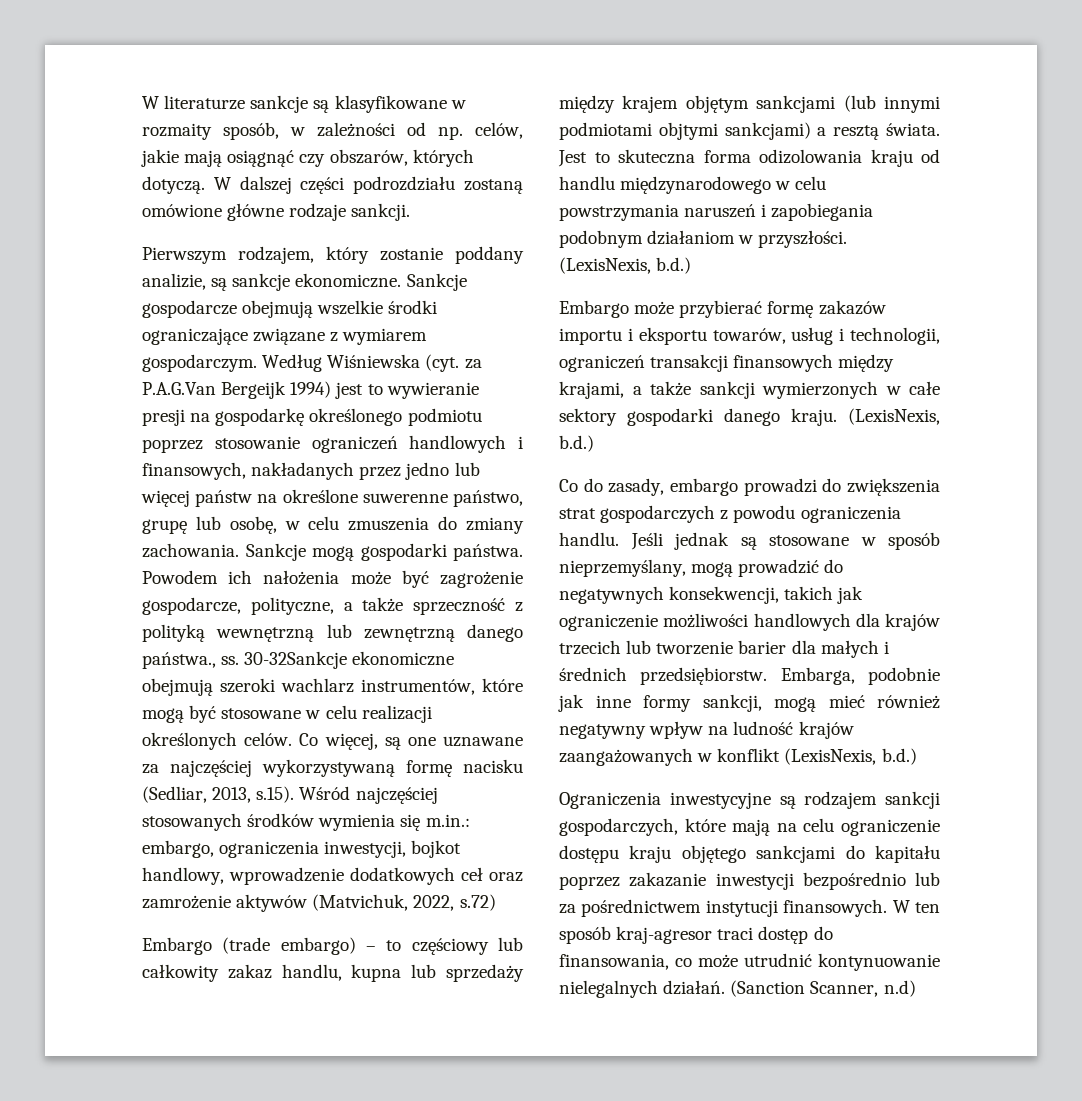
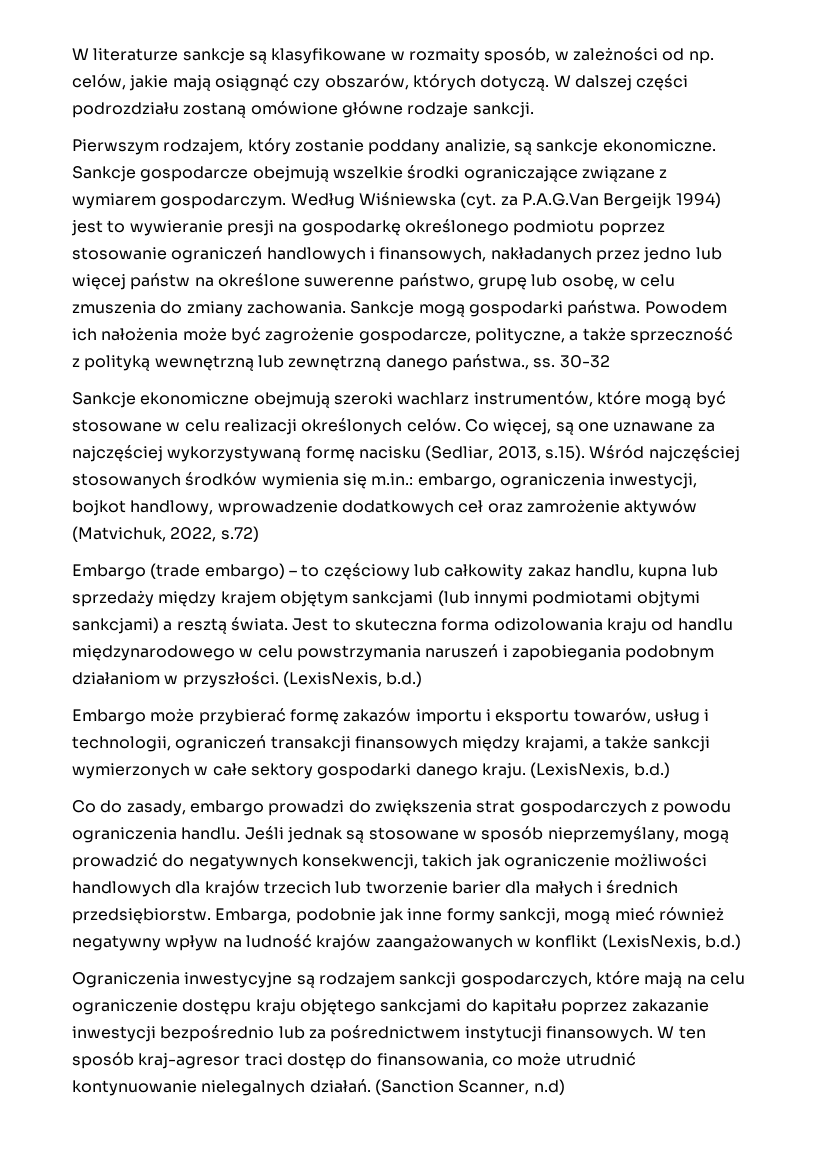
[244,651,348,669] 30-32Sankcje -> [559,355,610,368] [72,392,136,408] 30-32 // Sankcje

